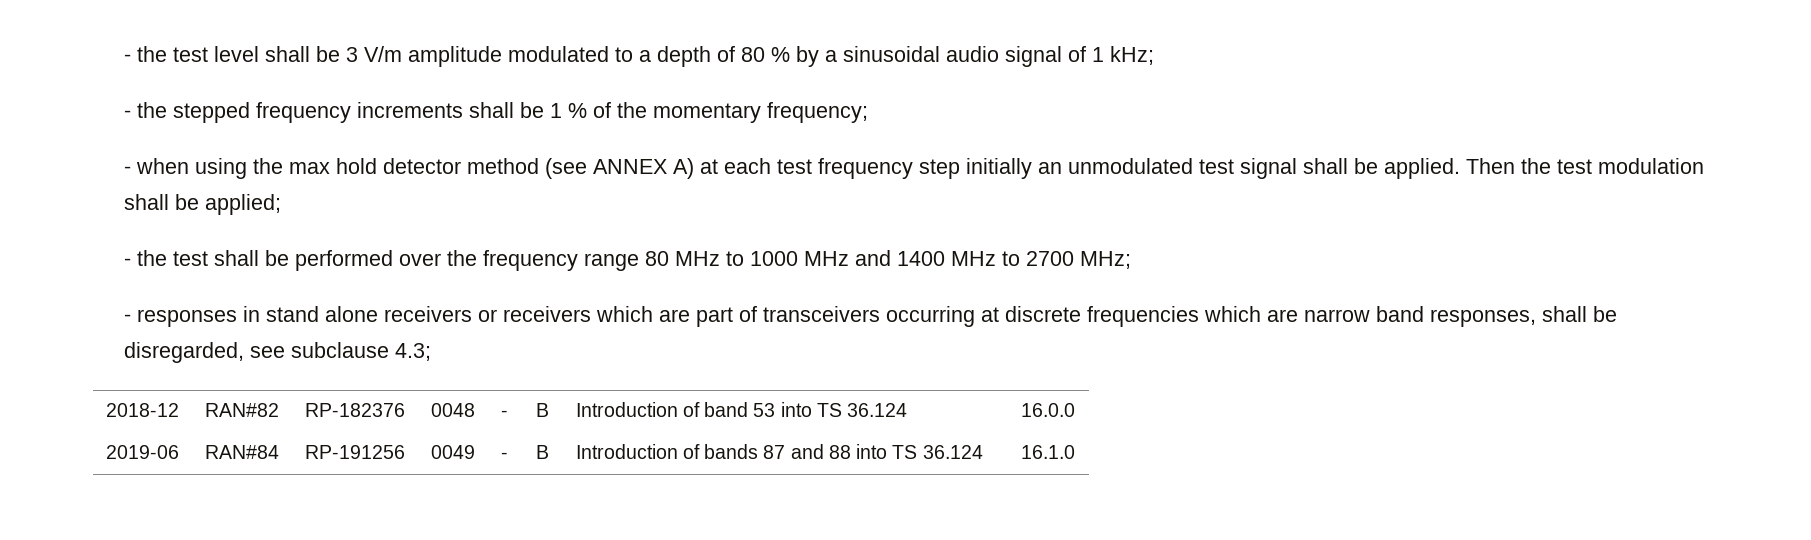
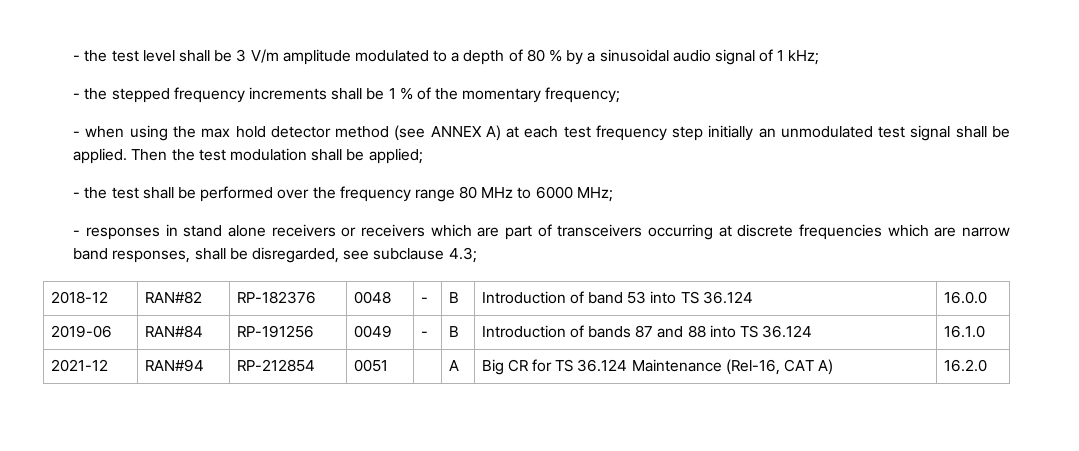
[750,250,1075,266] 1000 MHz and 1400 MHz to 2700 -> [535,186,573,199] 6000
(1075, 452) none -> [50,359,108,372] [144,359,204,372] [236,359,315,372] [353,359,388,372] [448,360,459,371] [481,359,834,375] [943,359,987,372] // 2021-12 | RAN#94 | RP-212854 | 0051 | | A | Big CR for TS 36.124 Maintenance (Rel-16, CAT A) | 16.2.0

